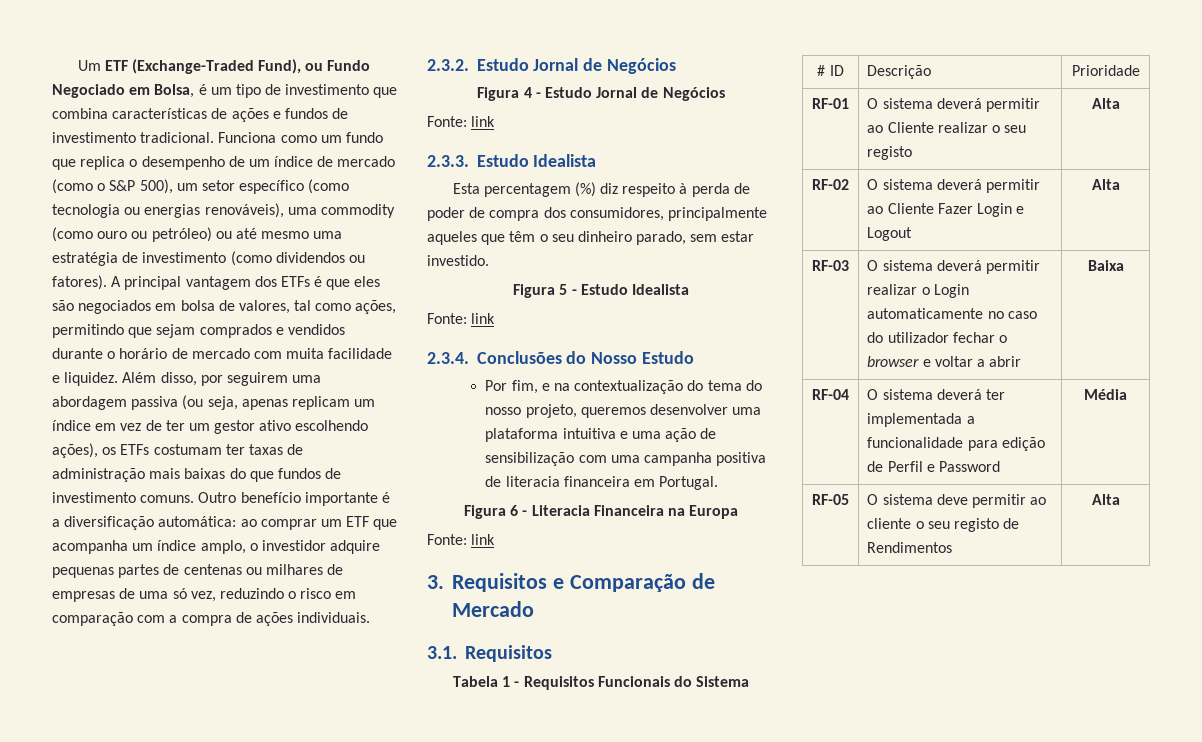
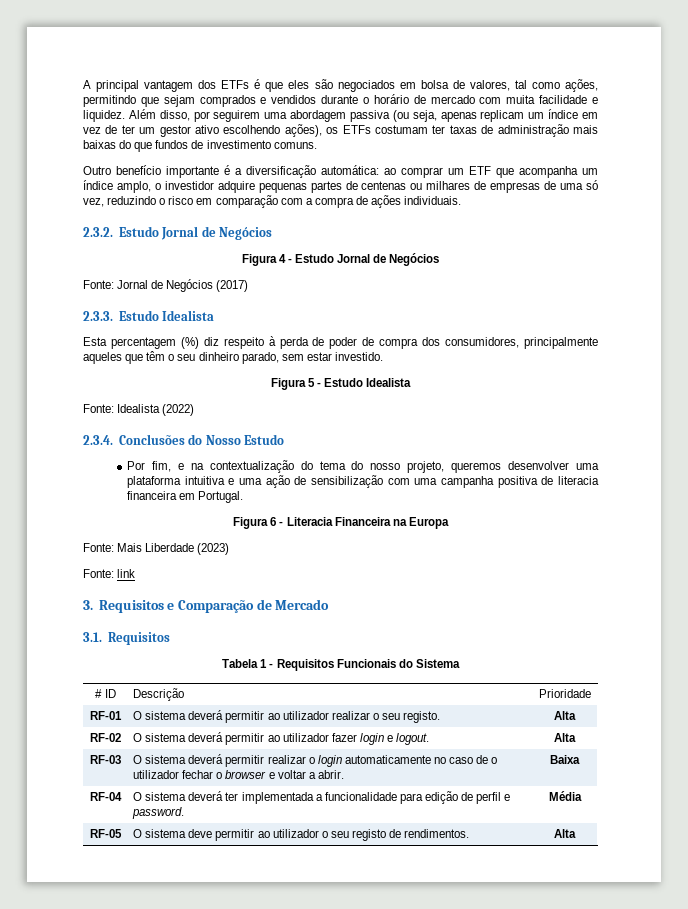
[77,59,371,74] [52,84,398,98] [52,108,349,122] [52,132,383,143] [52,156,396,170] [52,179,350,194] [52,203,395,218] [52,227,343,242] [52,251,365,266] [52,275,107,290] Um ETF (Exchange-Traded Fund), ou Fundo Negociado em Bolsa, é um tipo de investimento que combina características de ações e fundos de investimento tradicional. Funciona como um fundo que replica o desempenho de um índice de mercado (como o S&P 500), um setor específico (como tecnologia ou energias renováveis), uma commodity (como ouro ou petróleo) ou até mesmo uma estratégia de investimento (como dividendos ou fatores). -> (83, 84) none
(195, 499) none -> (317, 145) //
[471,116,496,127] link -> [117,279,249,292] Jornal de Negócios (2017)
[471,313,496,324] link -> [117,404,195,416] Idealista (2022)
(739, 512) none -> [83,543,230,555] // Fonte: Mais Liberdade (2023)
[887,122,934,133] Cliente -> [282,711,329,720] utilizador
[867,146,913,160] registo -> [403,711,441,723] registo.
[887,203,1025,217] [867,227,913,241] Cliente Fazer Login e Logout -> [282,733,430,745] utilizador fazer login e logout.
[933,284,969,298] Login -> [317,755,342,767] login
[867,332,884,343] do -> [476,755,498,764] de o
[989,356,1022,367] abrir -> [317,770,344,779] abrir.
[887,461,1000,472] Perfil e Password -> [476,792,511,804] [132,807,185,819] perfil e password.
[867,518,912,529] cliente -> [272,829,319,838] utilizador
[867,542,953,553] Rendimentos -> [404,829,470,838] rendimentos.

